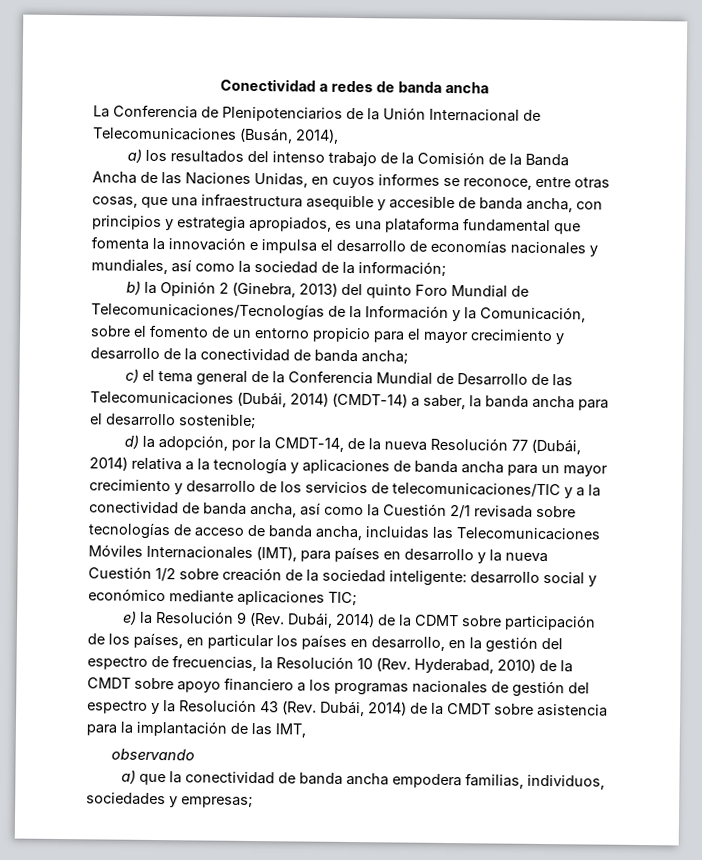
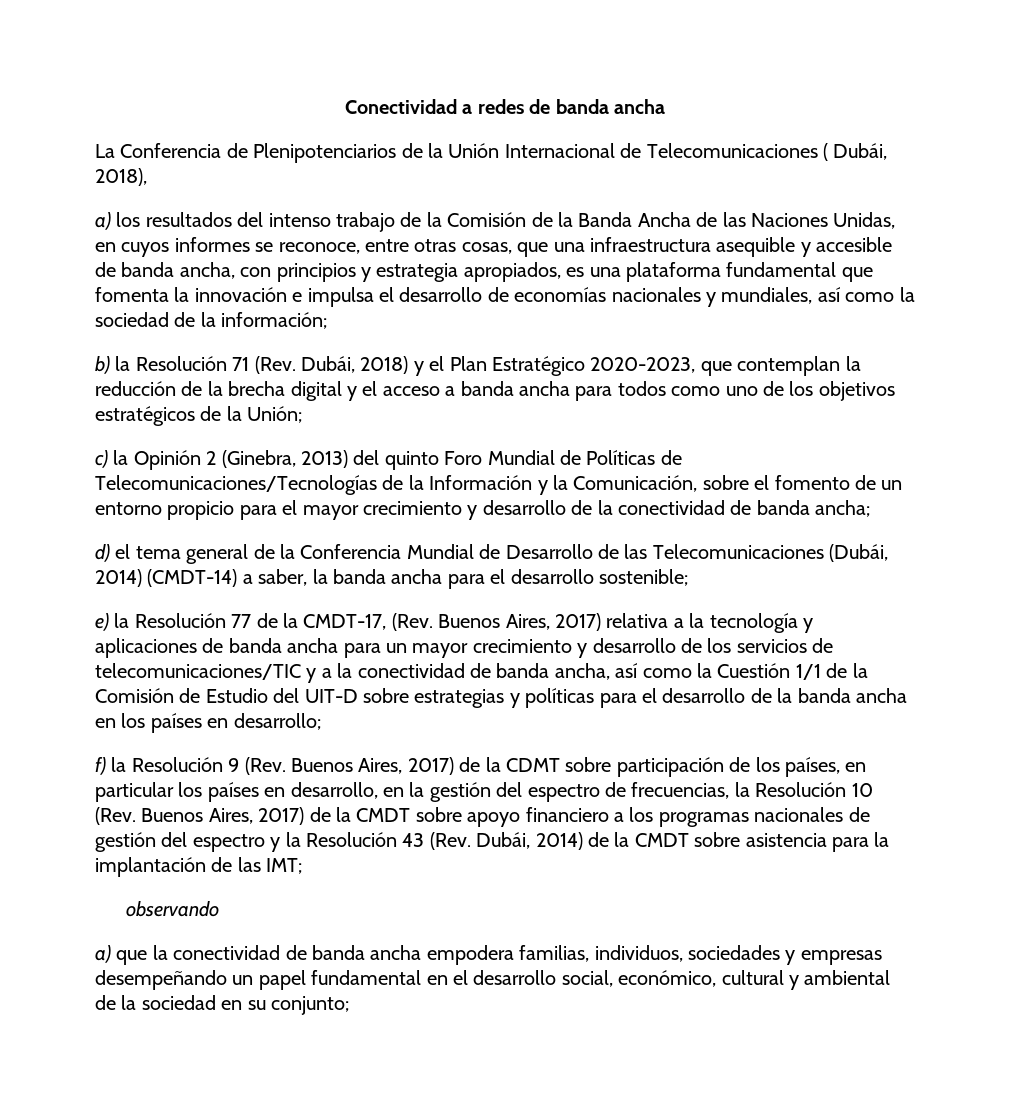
[239,127,339,144] (Busán, 2014), -> [822,143,888,161] [95,168,147,186] ( Dubái, 2018),
(158, 287) none -> [135,356,861,376] [95,381,895,401] [95,406,303,426] [95,450,129,468] Resolución 71 (Rev. Dubái, 2018) y el Plan Estratégico 2020-2023, que contemplan la reducción de la brecha digital y el acceso a banda ancha para todos como uno de los objetivos estratégicos de la Unión; // c) la
(530, 291) none -> [586,450,682,465] Políticas de
[125,368,140,383] c) -> [95,544,110,562] d)
[124,434,582,455] [89,456,128,471] d) la adopción, por la CMDT-14, de la nueva Resolución 77 (Dubái, 2014) -> [95,613,601,631] e) la Resolución 77 de la CMDT-17, (Rev. Buenos Aires, 2017)
[450,505,576,519] [88,522,600,541] [88,544,548,564] [88,566,597,587] [88,588,357,607] [122,610,138,625] 2/1 revisada sobre tecnologías de acceso de banda ancha, incluidas las Telecomunicaciones Móviles Internacionales (IMT), para países en desarrollo y la nueva Cuestión 1/2 sobre creación de la sociedad inteligente: desarrollo social y económico mediante aplicaciones TIC; // e) -> [795,663,868,680] [95,688,907,708] [95,713,321,733] [95,757,106,775] 1/1 de la Comisión de Estudio del UIT-D sobre estrategias y políticas para el desarrollo de la banda ancha en los países en desarrollo; // f)
[287,612,376,628] Dubái, 2014) -> [291,757,454,775] Buenos Aires, 2017)
[414,658,536,674] Hyderabad, 2010) -> [141,807,305,825] Buenos Aires, 2017)
[275,723,306,738] IMT, -> [266,858,303,874] IMT;
[181,796,253,809] empresas; -> [800,950,882,965] [95,970,891,990] [95,995,349,1015] empresas desempeñando un papel fundamental en el desarrollo social, económico, cultural y ambiental de la sociedad en su conjunto;

